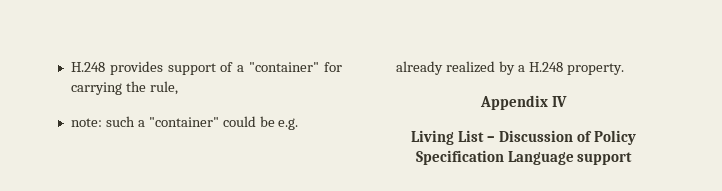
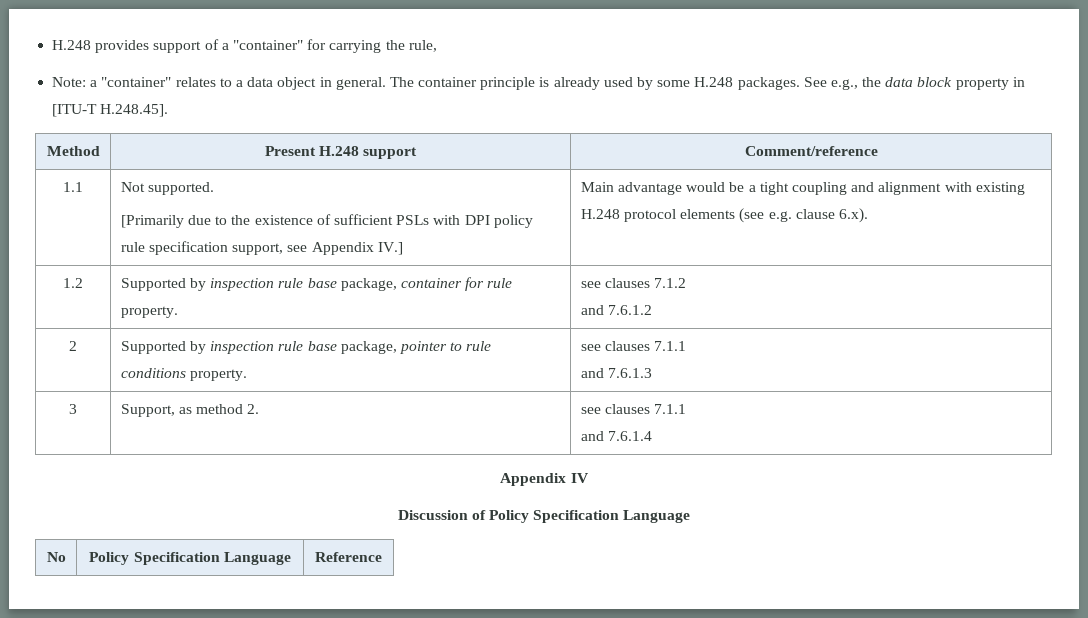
[70,116,299,130] [395,61,624,75] note: such a "container" could be e.g. already realized by a H.248 property. -> [52,77,1025,90] [52,104,169,117] [46,146,100,156] [264,146,418,159] [744,146,878,156] [63,182,83,192] [120,182,215,195] [120,214,533,228] [120,241,403,255] [580,182,1025,195] [580,208,868,223] [63,278,83,288] [120,277,513,291] [120,306,178,318] [580,278,687,288] [580,305,653,315] [69,341,77,351] [120,341,492,354] [120,368,248,381] [580,341,687,351] [580,368,653,378] [69,404,77,414] [120,404,260,417] [580,404,687,414] [580,431,653,441] Note: a "container" relates to a data object in general. The container principle is already used by some H.248 packages. See e.g., the data block property in [ITU-T H.248.45]. // Method | Present H.248 support | Comment/reference // 1.1 | Not supported. // [Primarily due to the existence of sufficient PSLs with DPI policy rule specification support, see Appendix IV.] | Main advantage would be a tight coupling and alignment with existing H.248 protocol elements (see e.g. clause 6.x). // 1.2 | Supported by inspection rule base package, container for rule property. | see clauses 7.1.2 // and 7.6.1.2 // 2 | Supported by inspection rule base package, pointer to rule conditions property. | see clauses 7.1.1 // and 7.6.1.3 // 3 | Support, as method 2. | see clauses 7.1.1 // and 7.6.1.4
[411,130,496,145] Living List – -> (589, 478) none
[577,152,633,165] support -> [46,552,66,562] [89,552,291,565] [315,552,382,562] // No | Policy Specification Language | Reference

